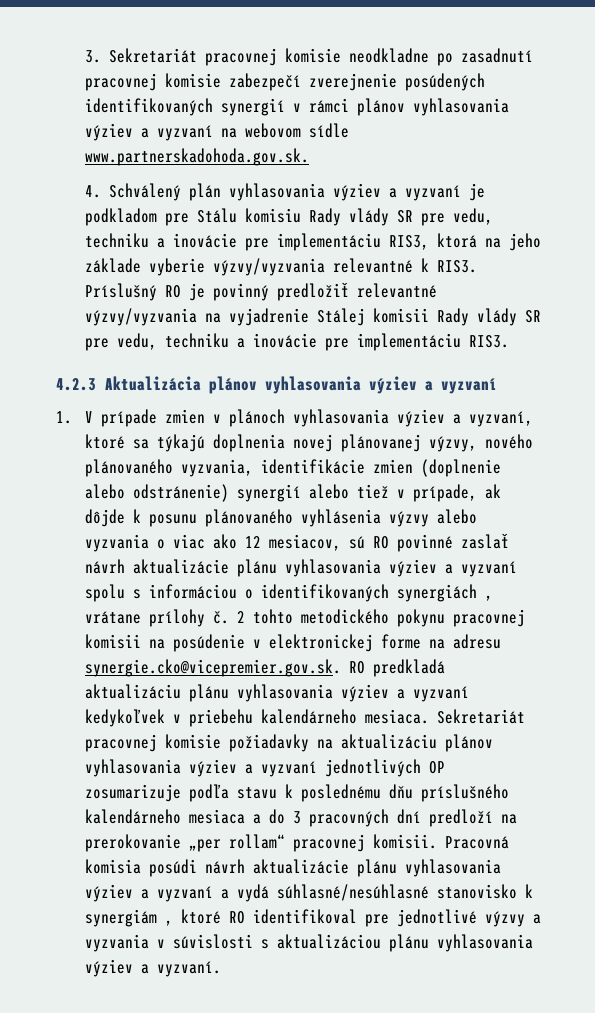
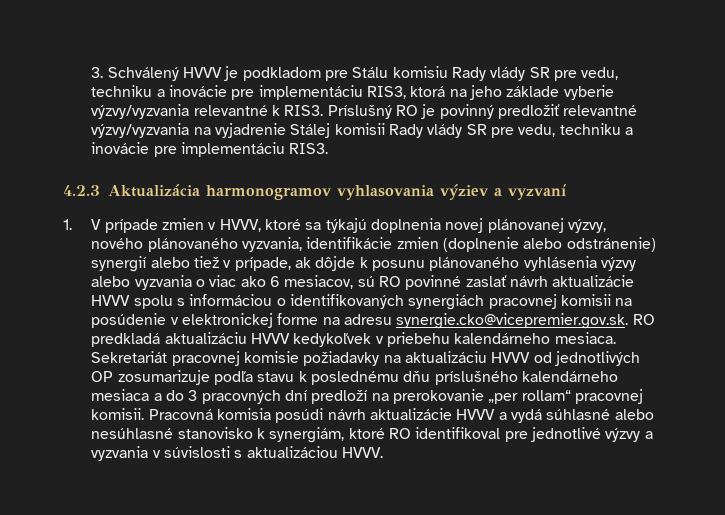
[109,48,534,66] [85,73,486,91] [85,98,510,116] [85,123,350,141] [85,148,310,166] [85,183,462,201] Sekretariát pracovnej komisie neodkladne po zasadnutí pracovnej komisie zabezpečí zverejnenie posúdených identifikovaných synergií v rámci plánov vyhlasovania výziev a vyzvaní na webovom sídle www.partnerskadohoda.gov.sk. // 4. Schválený plán vyhlasovania výziev a vyzvaní -> [107,67,223,81] Schválený HVVV
[208,376,257,394] plánov -> [206,185,332,200] harmonogramov
[229,409,534,427] plánoch vyhlasovania výziev a vyzvaní, -> [219,219,261,232] HVVV,
[245,536,262,548] 12 -> [270,276,281,287] 6
[237,559,518,577] plánu vyhlasovania výziev a vyzvaní -> [91,295,131,306] HVVV
[485,595,494,601] [85,609,446,627] , vrátane prílohy č. 2 tohto metodického pokynu -> (485, 302) none
[189,684,470,702] plánu vyhlasovania výziev a vyzvaní -> [251,333,291,344] HVVV
[445,734,494,752] [85,759,318,777] plánov vyhlasovania výziev a vyzvaní -> [491,352,552,363] HVVV od
[357,859,502,877] [85,884,534,902] [85,909,174,927] plánu vyhlasovania výziev a vyzvaní a vydá súhlasné/nesúhlasné stanovisko k synergiám , -> [456,409,654,423] [91,427,345,443] HVVV a vydá súhlasné alebo nesúhlasné stanovisko k synergiám,
[389,934,534,952] [85,959,222,977] plánu vyhlasovania výziev a vyzvaní. -> [342,447,384,458] HVVV.

